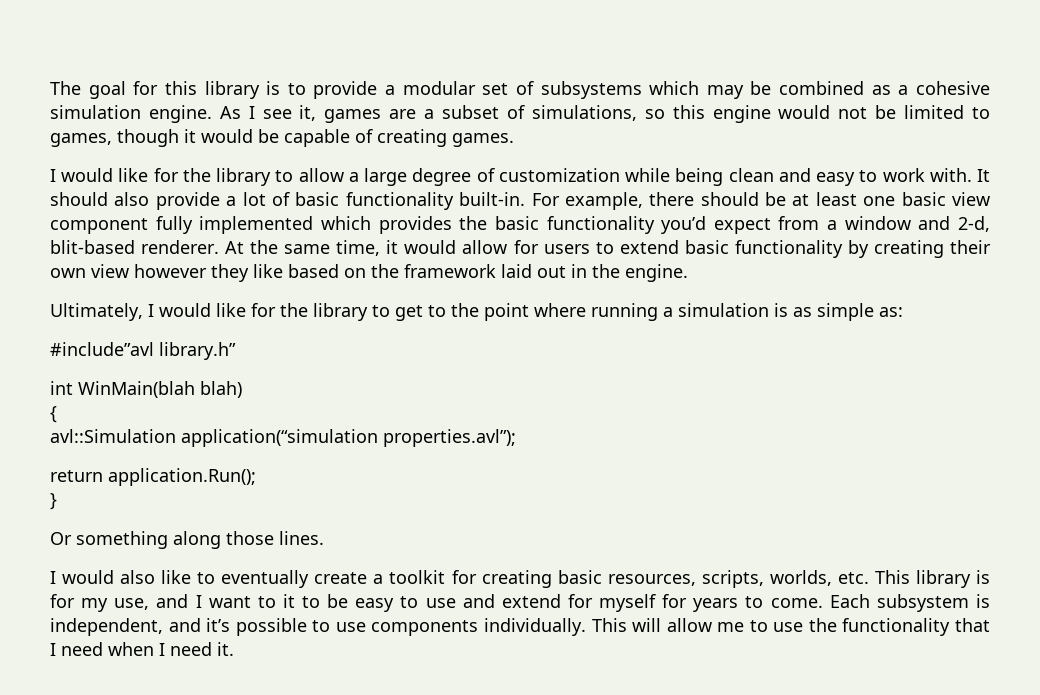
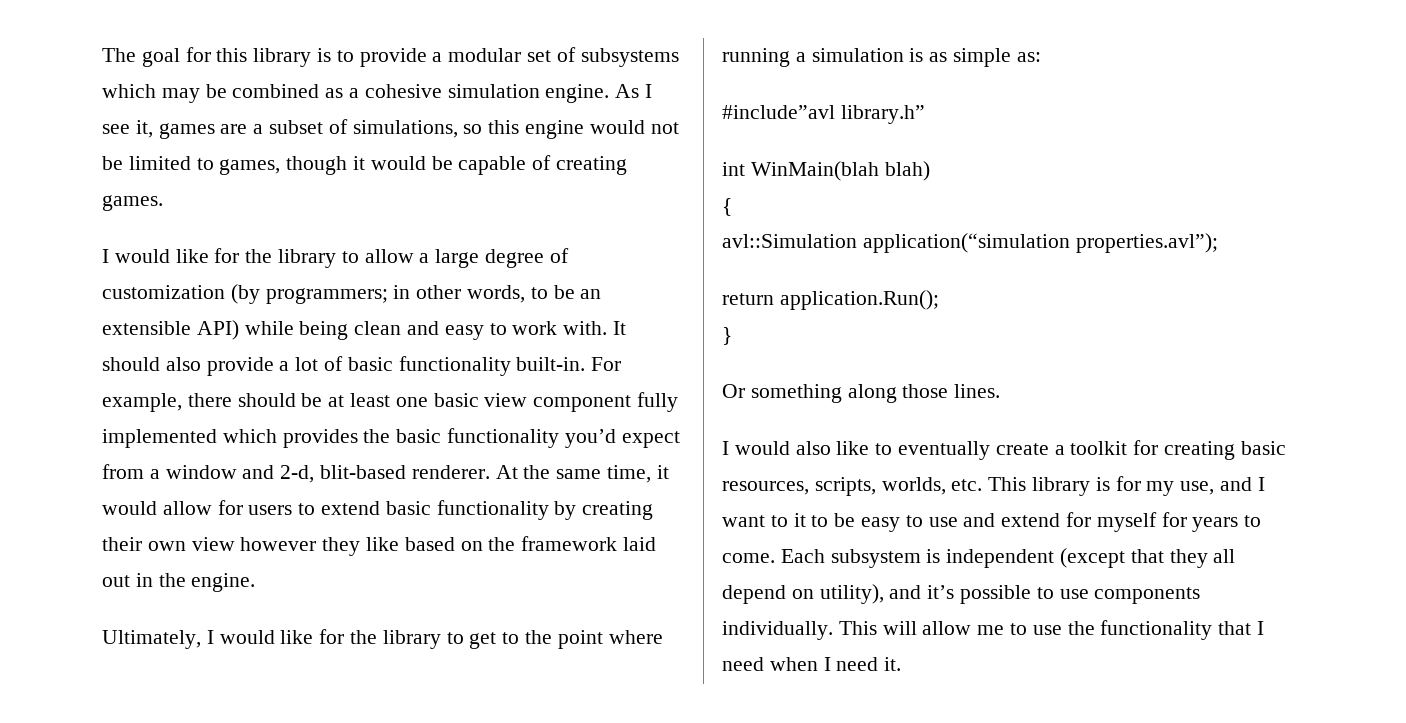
(620, 175) none -> [230,284,602,304] [102,320,239,340] (by programmers; in other words, to be an extensible API)
[50,618,163,636] independent, -> [946,548,1236,568] [722,584,884,604] independent (except that they all depend on utility),

